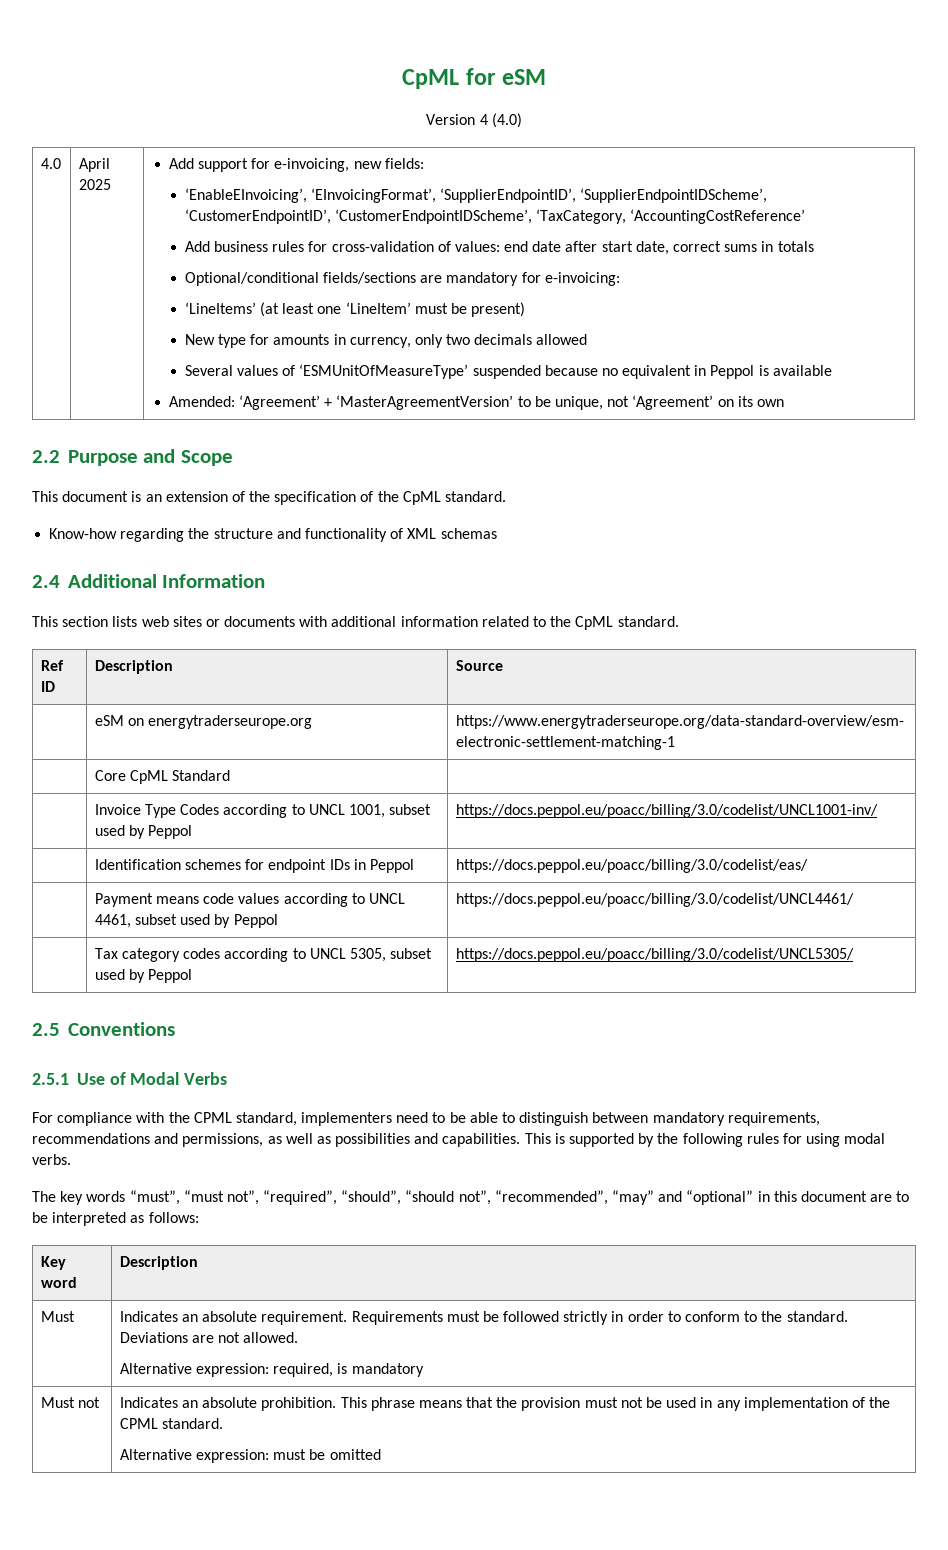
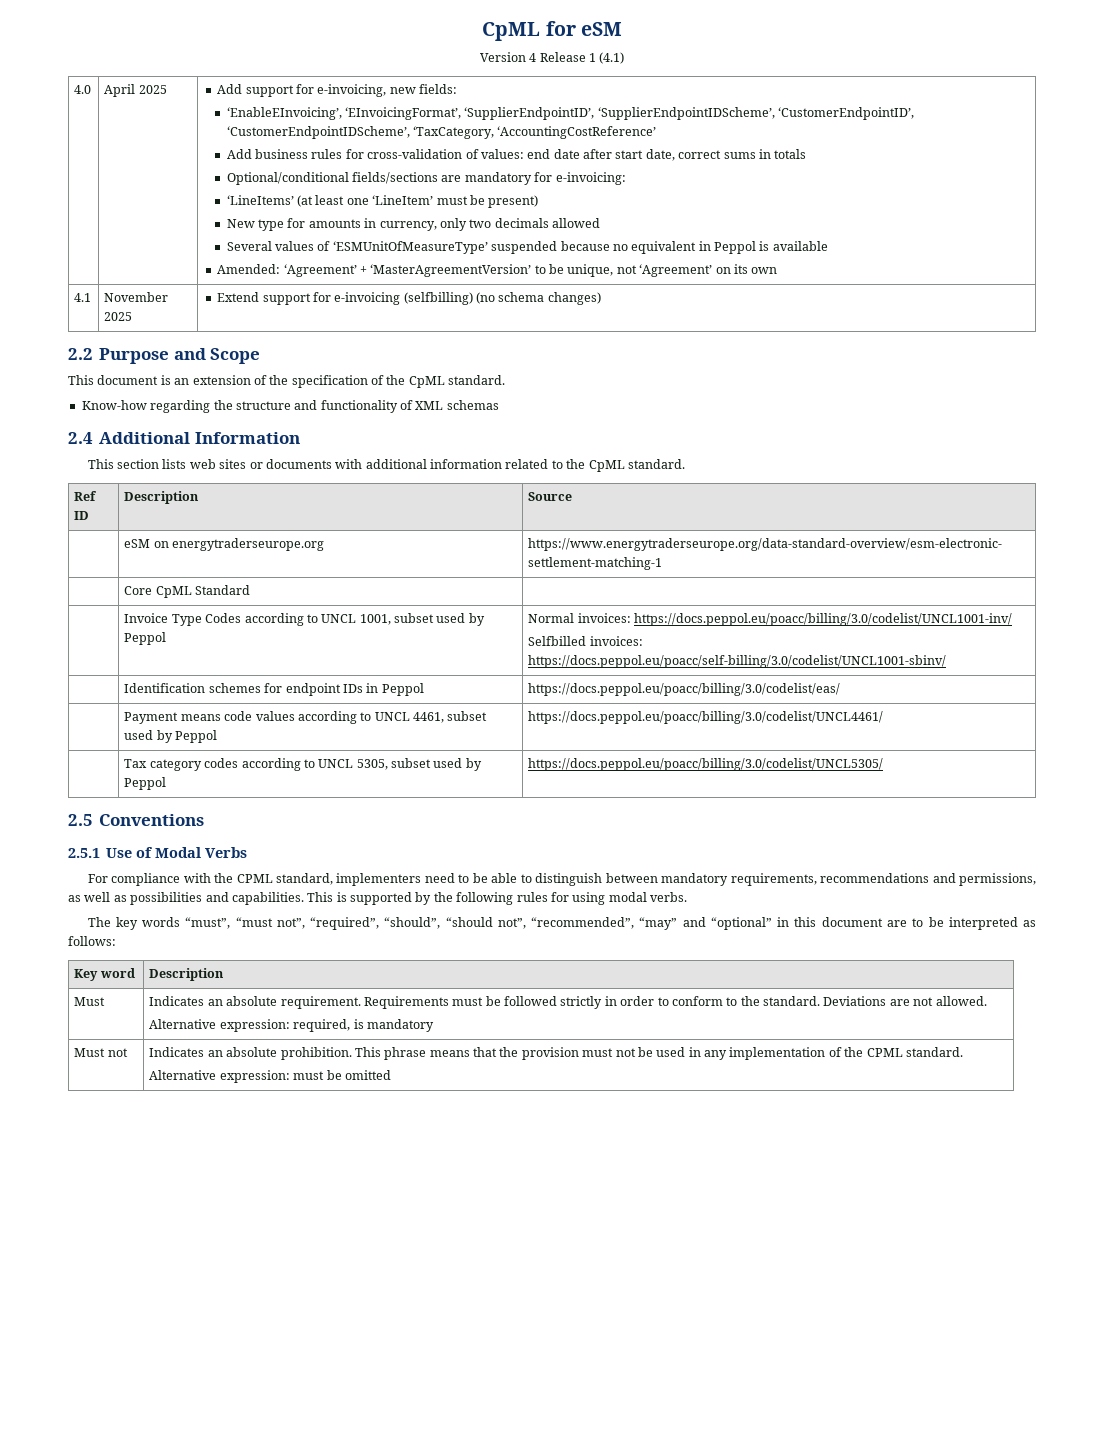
[491,113,522,128] (4.0) -> [539,52,625,64] Release 1 (4.1)
(784, 403) none -> [74,293,92,302] [104,292,169,302] [104,312,133,321] [217,292,601,305] // 4.1 | November 2025 | Extend support for e-invoicing (selfbilling) (no schema changes)
(193, 832) none -> [528,613,631,623] Normal invoices:
(878, 811) none -> [528,636,643,646] [528,655,947,668] // Selfbilled invoices: https://docs.peppol.eu/poacc/self-billing/3.0/codelist/UNCL1001-sbinv/

